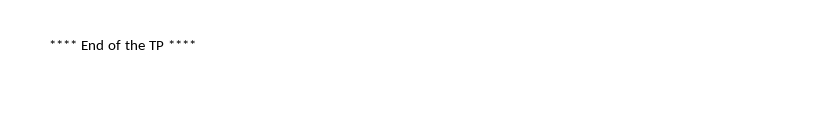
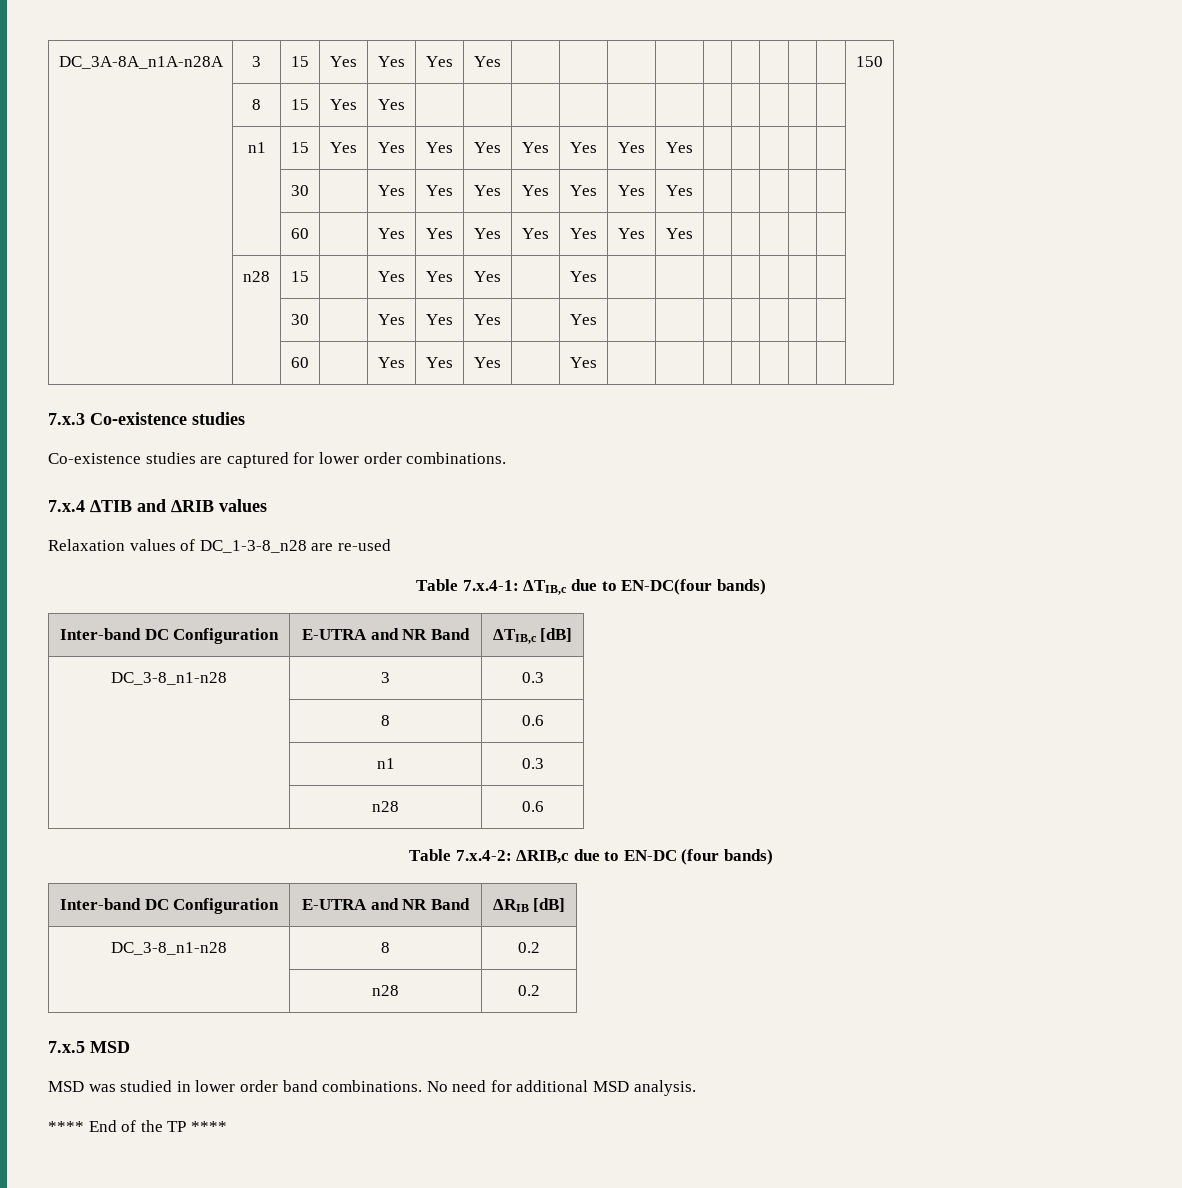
(49, 45) none -> [58,56,224,69] [252,56,261,67] [291,56,309,67] [330,56,357,67] [378,56,405,67] [426,56,453,67] [474,56,501,67] [856,56,883,67] [252,99,261,110] [291,99,309,110] [330,99,357,110] [378,99,405,110] [247,142,266,153] [291,142,309,153] [330,142,357,153] [378,142,405,153] [426,142,453,153] [474,142,501,153] [522,142,549,153] [570,142,597,153] [618,142,645,153] [666,142,693,153] [291,185,309,196] [378,185,405,196] [426,185,453,196] [474,185,501,196] [522,185,549,196] [570,185,597,196] [618,185,645,196] [666,185,693,196] [291,228,309,239] [378,228,405,239] [426,228,453,239] [474,228,501,239] [522,228,549,239] [570,228,597,239] [618,228,645,239] [666,228,693,239] [243,271,270,282] [291,271,309,282] [378,271,405,282] [426,271,453,282] [474,271,501,282] [570,271,597,282] [291,314,309,325] [378,314,405,325] [426,314,453,325] [474,314,501,325] [570,314,597,325] [291,357,309,368] [378,357,405,368] [426,357,453,368] [474,357,501,368] [570,357,597,368] [48,412,245,425] [48,452,507,468] [48,499,267,513] [48,539,391,553] [416,579,766,595] [59,628,280,644] [302,628,470,640] [492,628,573,644] [111,672,227,685] [381,672,390,683] [521,672,544,683] [381,715,390,726] [521,715,544,726] [376,758,395,769] [521,758,544,769] [372,801,399,812] [521,801,544,812] [408,849,774,865] [59,898,280,914] [302,898,470,910] [492,898,566,912] [111,942,227,955] [381,942,390,953] [518,942,540,953] [372,985,399,996] [518,985,540,996] [48,1041,130,1053] [48,1080,696,1096] DC_3A-8A_n1A-n28A | 3 | 15 | Yes | Yes | Yes | Yes | | | | | | | | | | 150 // | 8 | 15 | Yes | Yes | | | | | | | | | | | | // | n1 | 15 | Yes | Yes | Yes | Yes | Yes | Yes | Yes | Yes | | | | | | // | | 30 | | Yes | Yes | Yes | Yes | Yes | Yes | Yes | | | | | | // | | 60 | | Yes | Yes | Yes | Yes | Yes | Yes | Yes | | | | | | // | n28 | 15 | | Yes | Yes | Yes | | Yes | | | | | | | | // | | 30 | | Yes | Yes | Yes | | Yes | | | | | | | | // | | 60 | | Yes | Yes | Yes | | Yes | | | | | | | | // 7.x.3 Co-existence studies // Co-existence studies are captured for lower order combinations. // 7.x.4 ∆TIB and ∆RIB values // Relaxation values of DC_1-3-8_n28 are re-used // Table 7.x.4-1: ΔTIB,c due to EN-DC(four bands) // Inter-band DC Configuration | E-UTRA and NR Band | ΔTIB,c [dB] // DC_3-8_n1-n28 | 3 | 0.3 // | 8 | 0.6 // | n1 | 0.3 // | n28 | 0.6 // Table 7.x.4-2: ΔRIB,c due to EN-DC (four bands) // Inter-band DC Configuration | E-UTRA and NR Band | ΔRIB [dB] // DC_3-8_n1-n28 | 8 | 0.2 // | n28 | 0.2 // 7.x.5 MSD // MSD was studied in lower order band combinations. No need for additional MSD analysis. //

